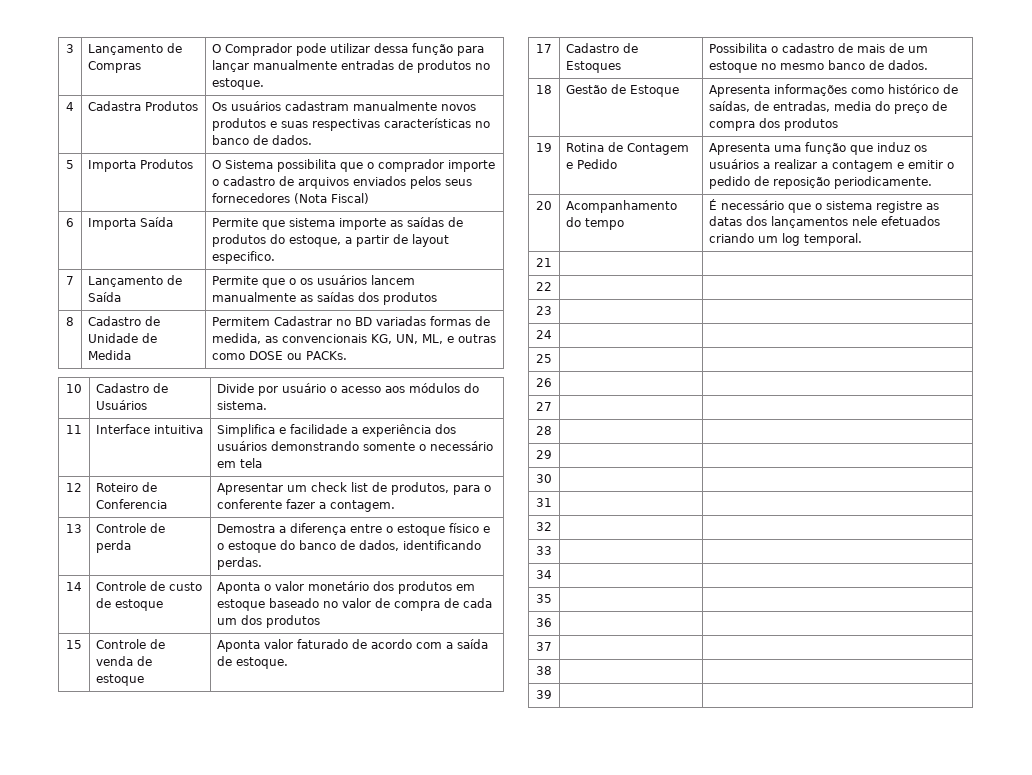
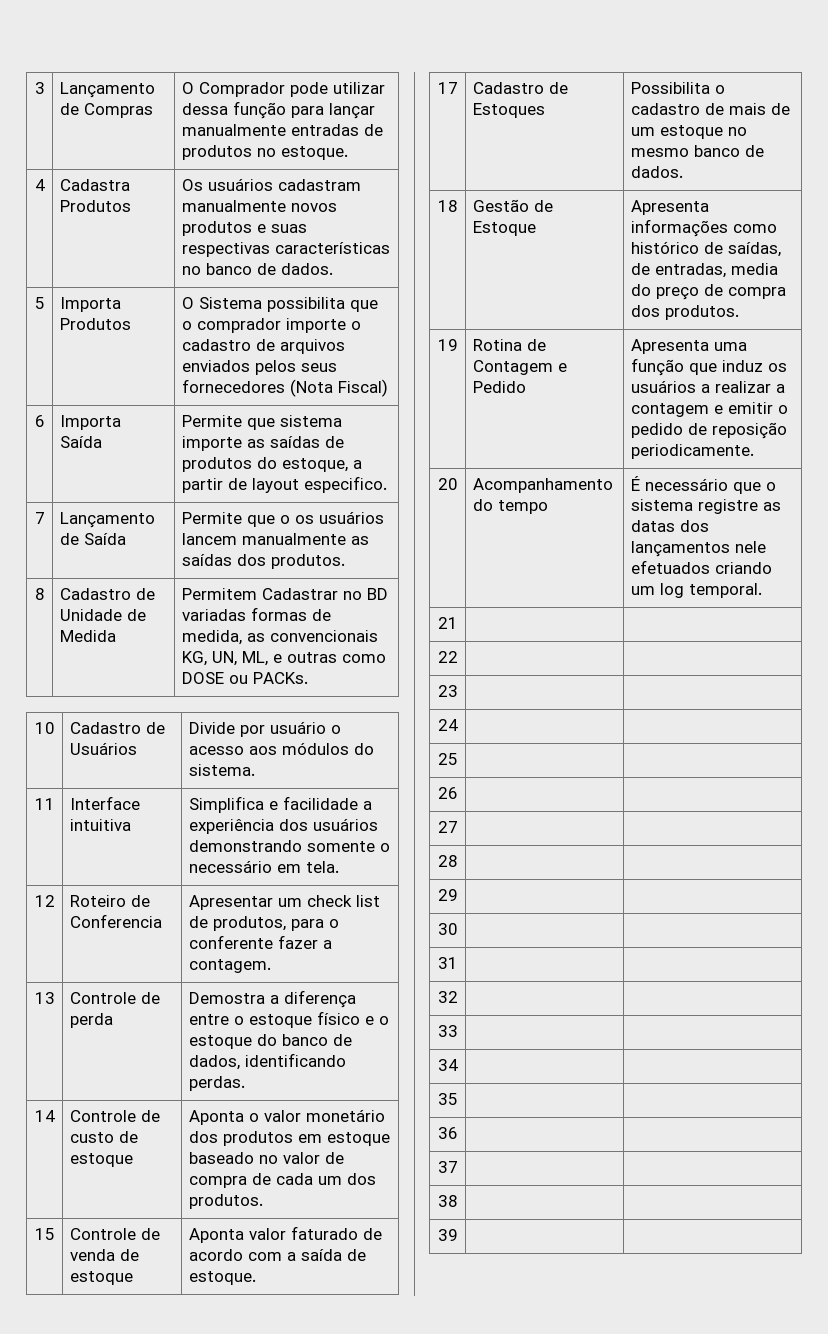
[383,292,438,305] produtos -> [270,554,345,569] produtos.
[240,458,263,468] tela -> [305,861,339,873] tela.
[266,615,321,628] produtos -> [188,1194,263,1209] produtos.
[784,118,839,131] produtos -> [664,305,739,320] produtos.

